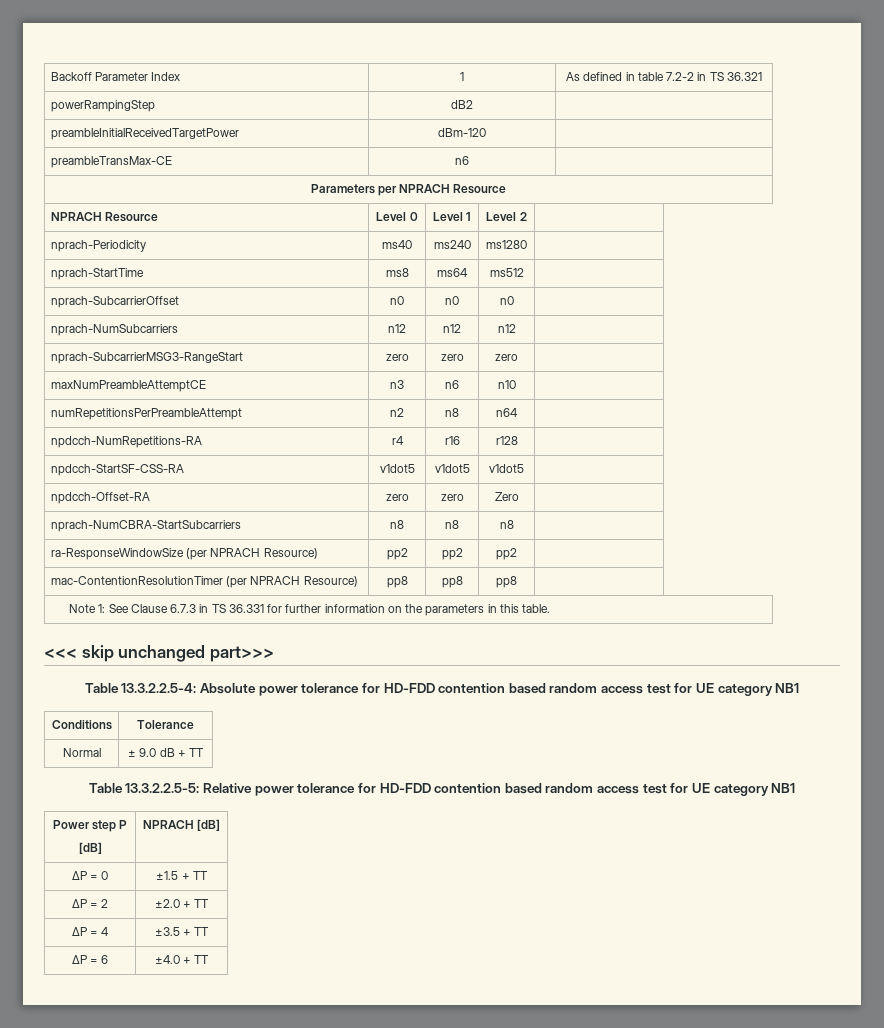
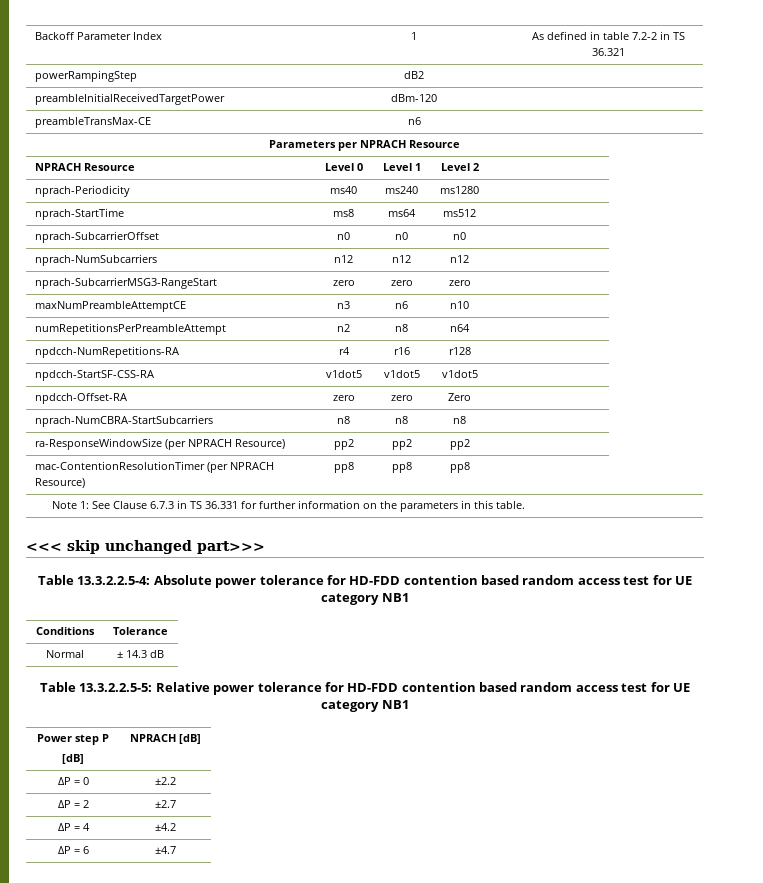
[139,748,157,757] 9.0 -> [126,650,147,658] 14.3
[177,748,204,757] + TT -> (164, 654) none
[156,871,208,880] ±1.5 + TT -> [154,777,176,785] ±2.2
[154,899,210,908] ±2.0 + TT -> [154,800,176,808] ±2.7
[154,927,210,936] ±3.5 + TT -> [154,823,176,831] ±4.2
[154,955,210,964] ±4.0 + TT -> [154,846,176,854] ±4.7

